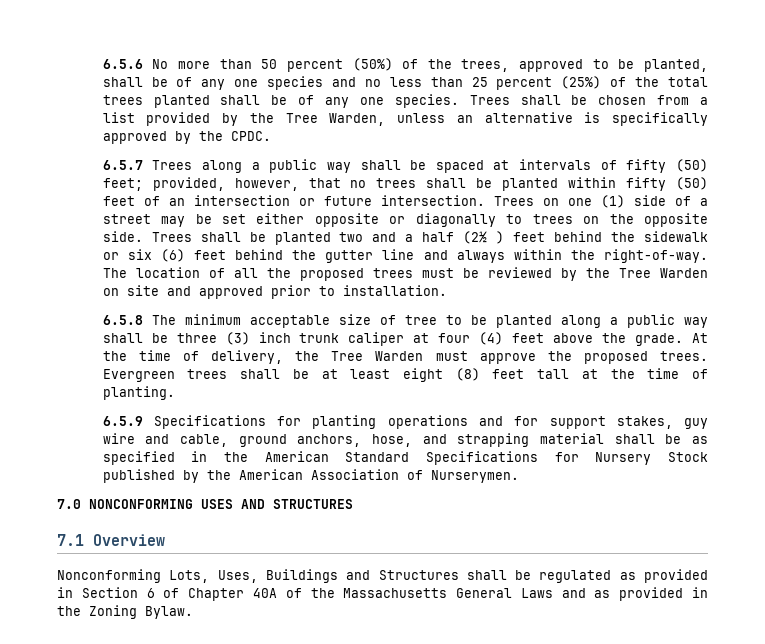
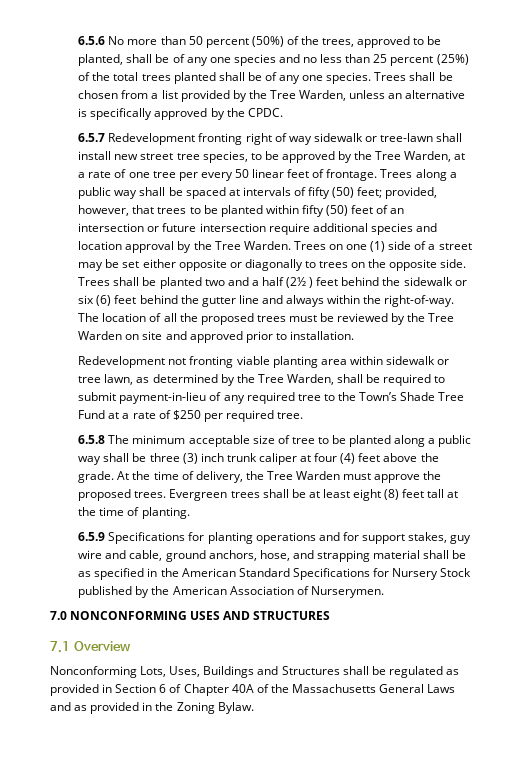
(143, 165) none -> [108,133,463,145] [78,151,466,163] [78,169,378,181] Redevelopment fronting right of way sidewalk or tree-lawn shall install new street tree species, to be approved by the Tree Warden, at a rate of one tree per every 50 linear feet of frontage.
[350,178,467,188] no trees shall -> [157,207,201,214] trees to
[380,195,485,206] intersection. -> [199,223,437,235] [78,241,291,253] intersection require additional species and location approval by the Tree Warden.
(447, 290) none -> [78,356,450,368] [78,374,446,386] [78,392,465,404] [78,410,304,422] // Redevelopment not fronting viable planting area within sidewalk or tree lawn, as determined by the Tree Warden, shall be required to submit payment-in-lieu of any required tree to the Town’s Shade Tree Fund at a rate of $250 per required tree.

